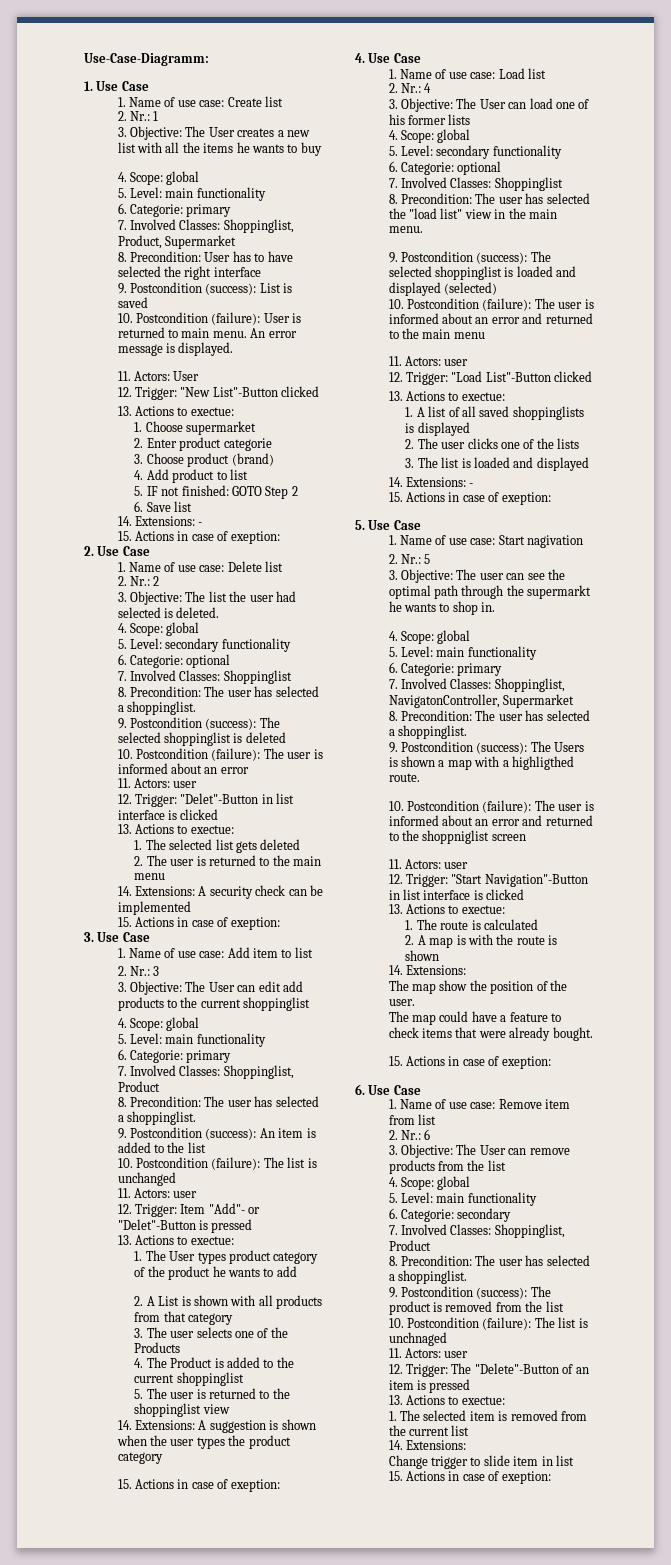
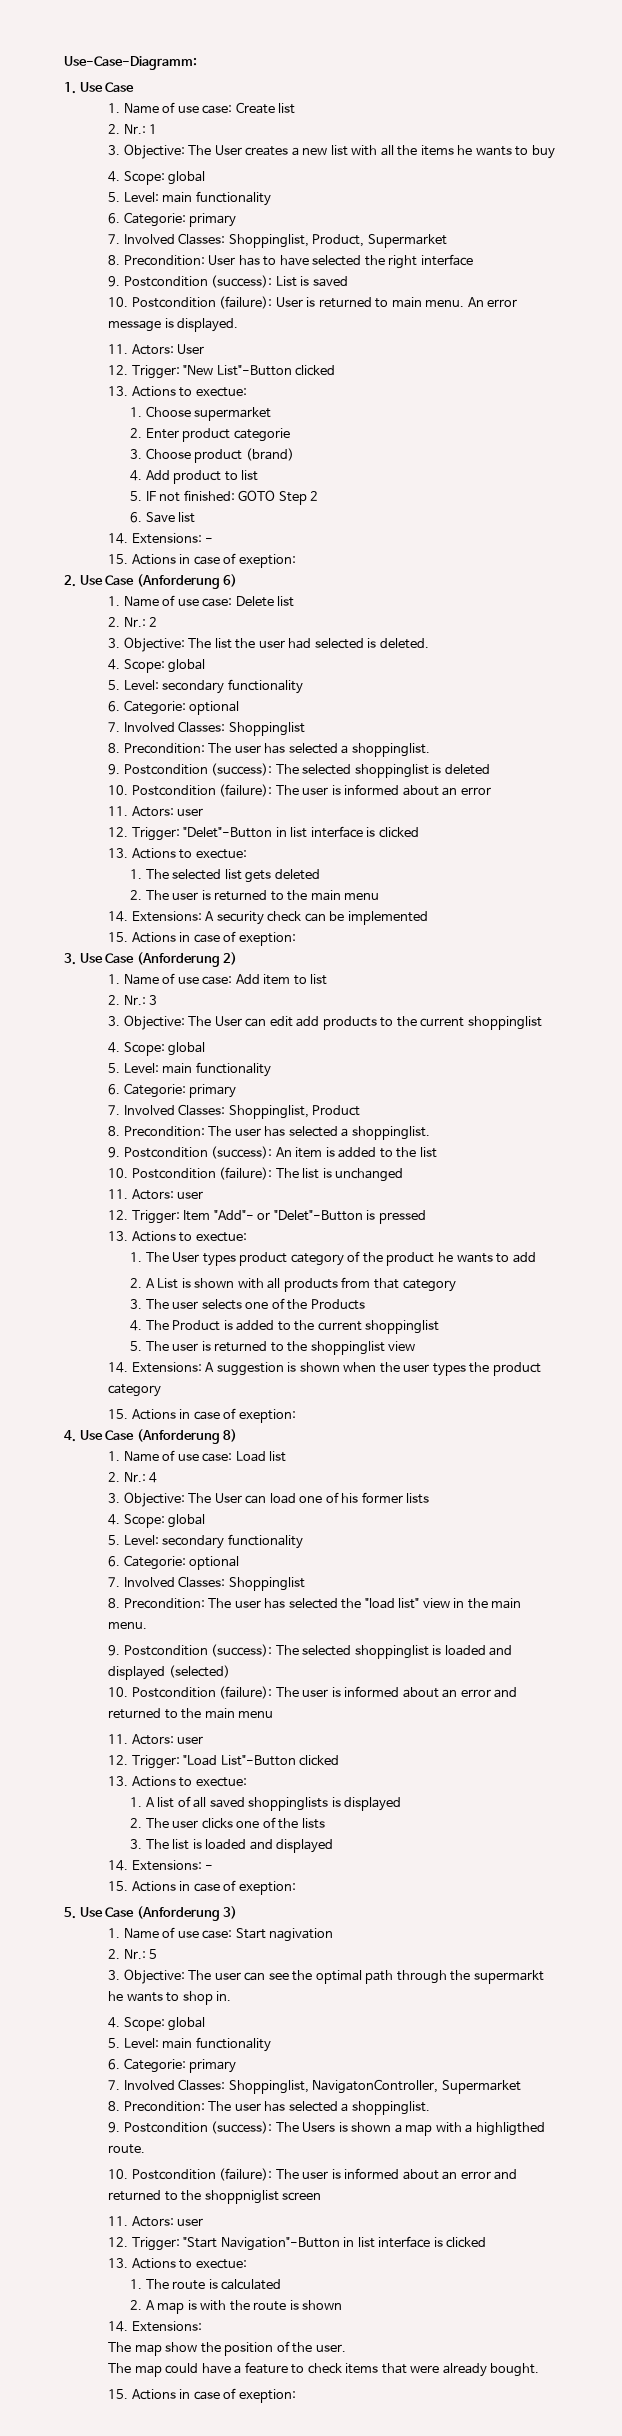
(150, 551) none -> [136,574,238,589] (Anforderung 6)
(150, 937) none -> [136,952,238,967] (Anforderung 2)
(421, 58) none -> [136,1429,238,1444] (Anforderung 8)
(421, 525) none -> [136,1906,238,1921] (Anforderung 3)
[355,1084,421,1095] [388,1099,570,1109] [388,1114,437,1125] [388,1129,431,1140] [388,1144,570,1158] [388,1160,506,1174] [388,1176,471,1190] [388,1192,537,1206] [388,1208,512,1222] [388,1224,565,1238] [388,1240,431,1251] [388,1255,590,1266] [388,1270,468,1284] [388,1286,551,1299] [388,1301,564,1315] [388,1317,588,1330] [388,1332,447,1346] [388,1348,469,1358] [388,1363,589,1377] [388,1379,471,1393] [388,1395,505,1405] [388,1410,587,1421] [388,1425,470,1436] [388,1440,467,1450] [388,1455,574,1469] [388,1471,551,1484] // 6. Use Case // 1. Name of use case: Remove item from list // 2. Nr.: 6 // 3. Objective: The User can remove products from the list // 4. Scope: global // 5. Level: main functionality // 6. Categorie: secondary // 7. Involved Classes: Shoppinglist, Product // 8. Precondition: The user has selected a shoppinglist. // 9. Postcondition (success): The product is removed from the list // 10. Postcondition (failure): The list is unchnaged // 11. Actors: user // 12. Trigger: The "Delete"-Button of an item is pressed // 13. Actions to exectue: // 1. The selected item is removed from the current list // 14. Extensions: // Change trigger to slide item in list // 15. Actions in case of exeption: -> (296, 2396) none

